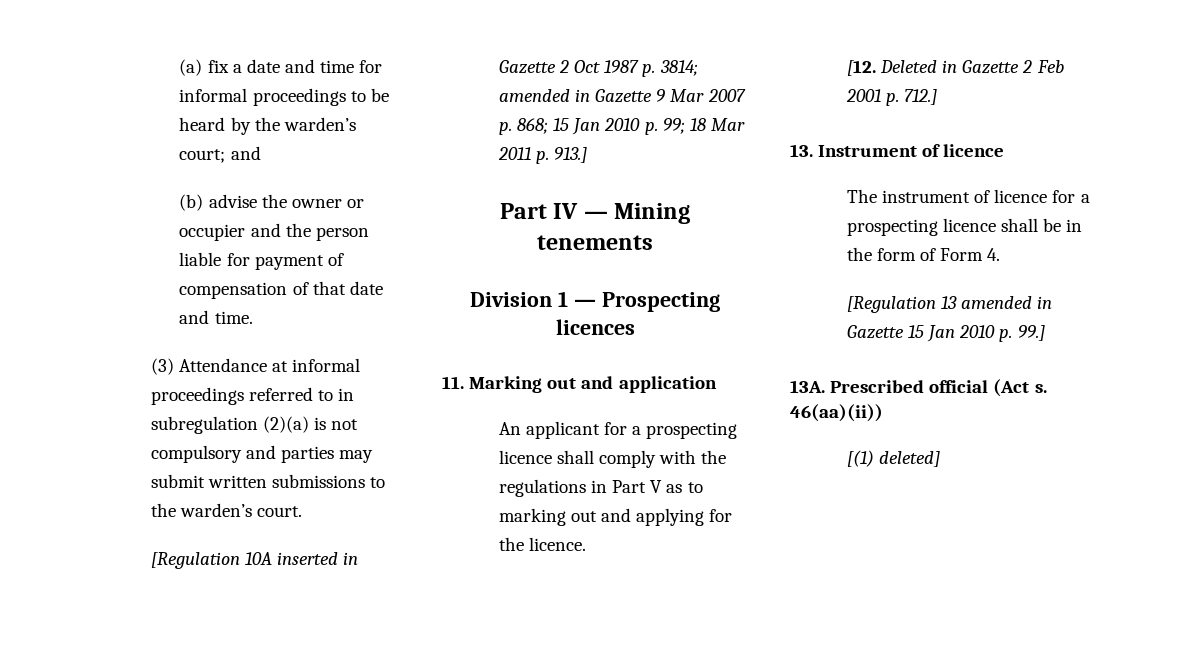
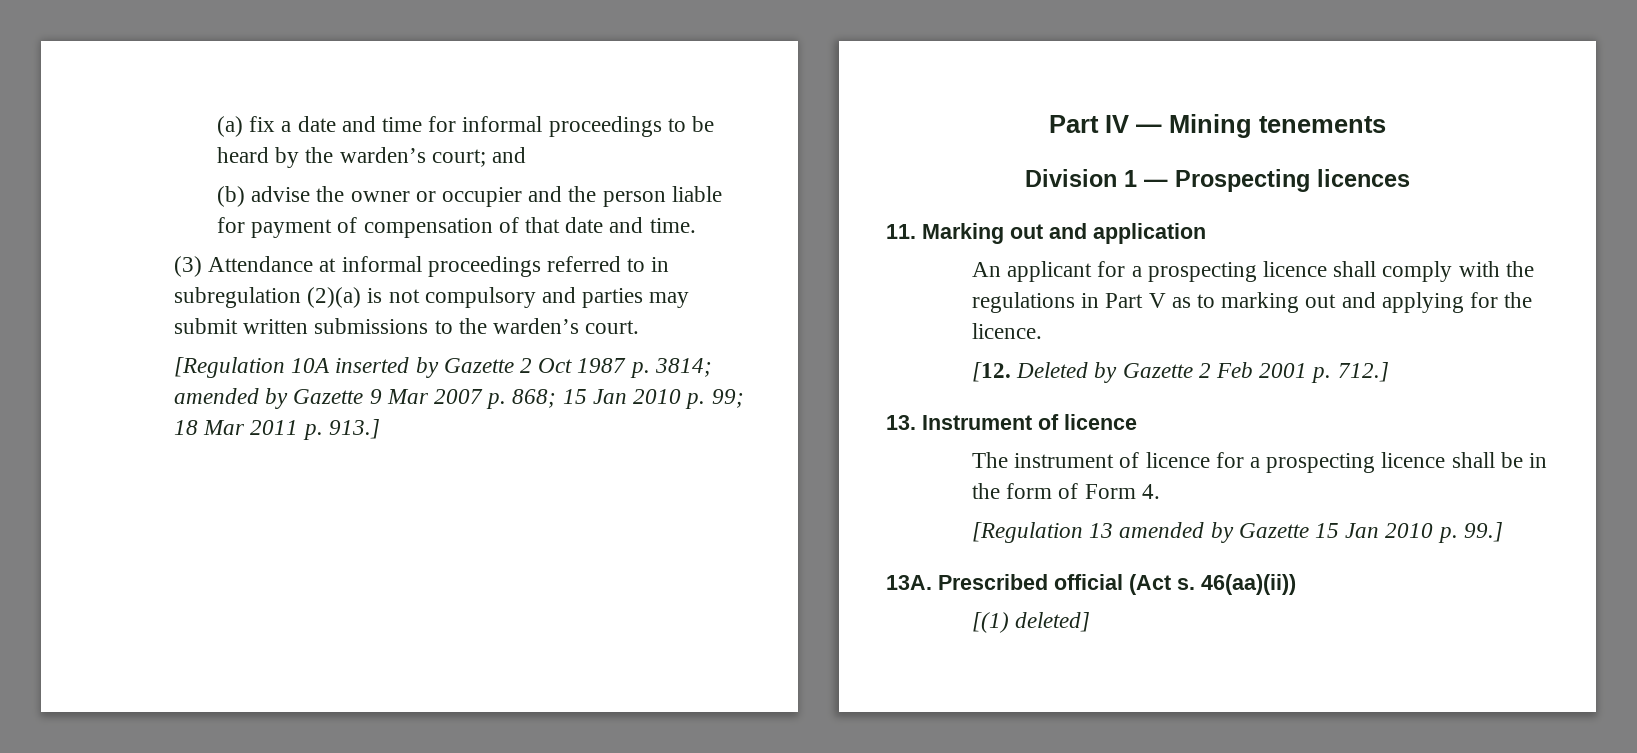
[343,552,359,565] in -> [415,357,439,378] by
[575,89,591,102] in -> [265,388,289,409] by
[942,60,958,73] in -> [1094,362,1118,383] by
[1037,296,1053,309] in -> [1210,522,1234,543] by

